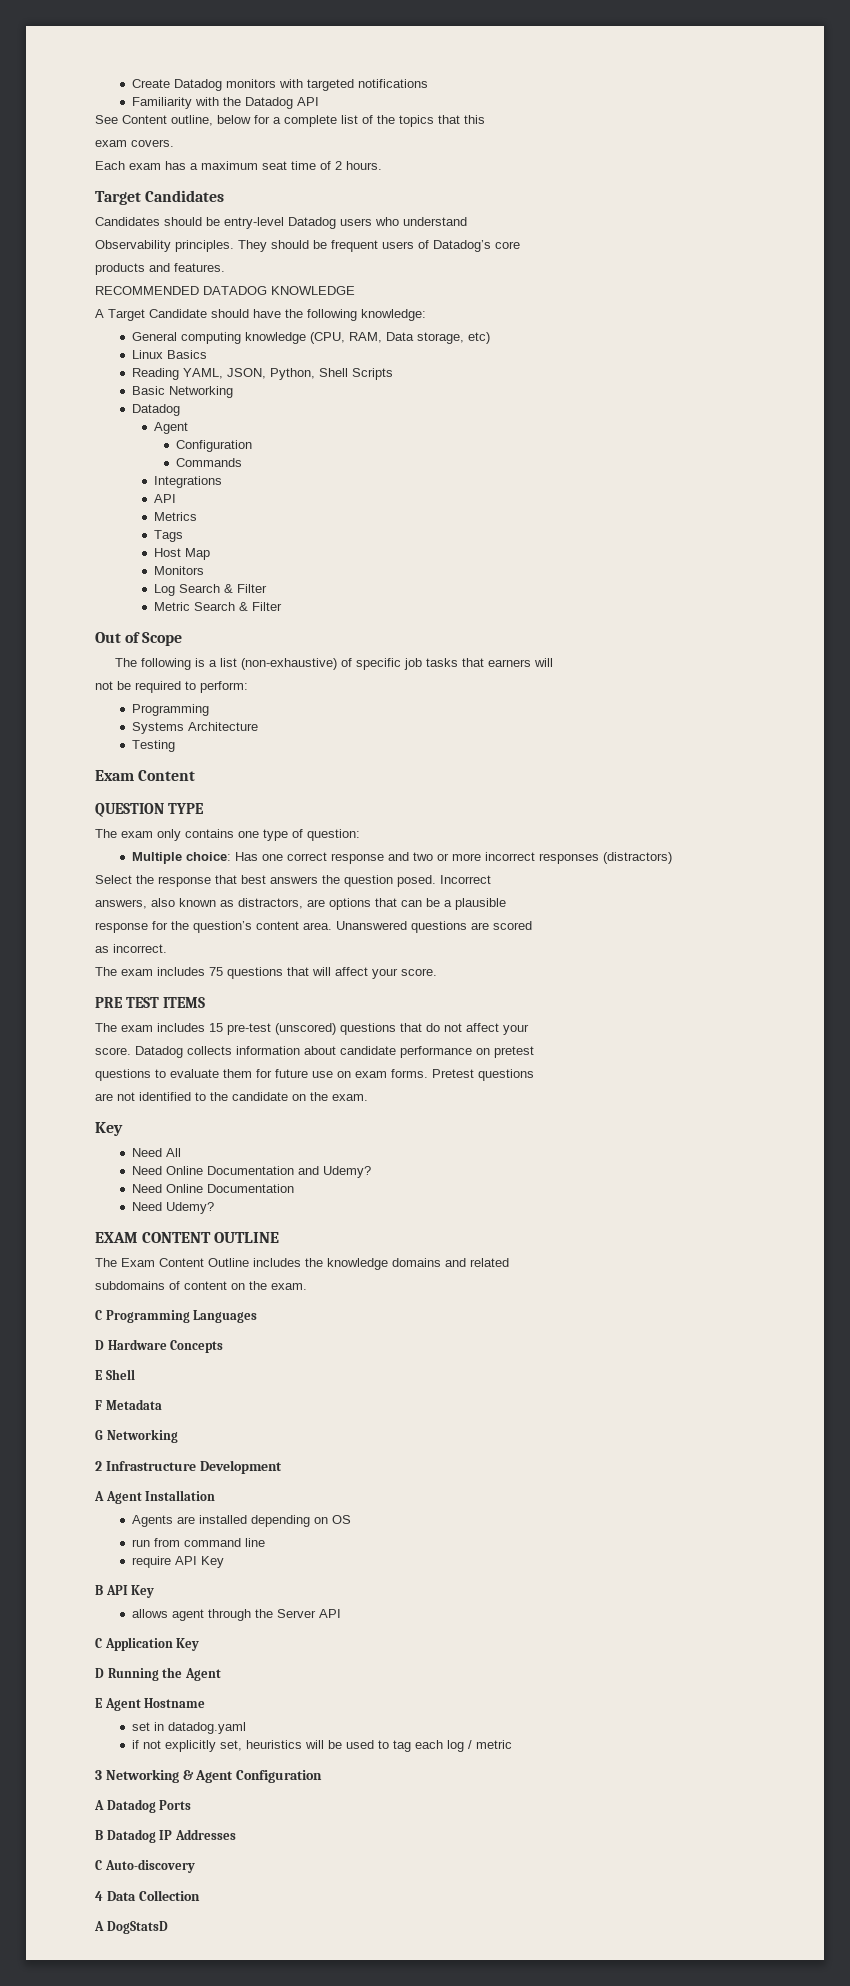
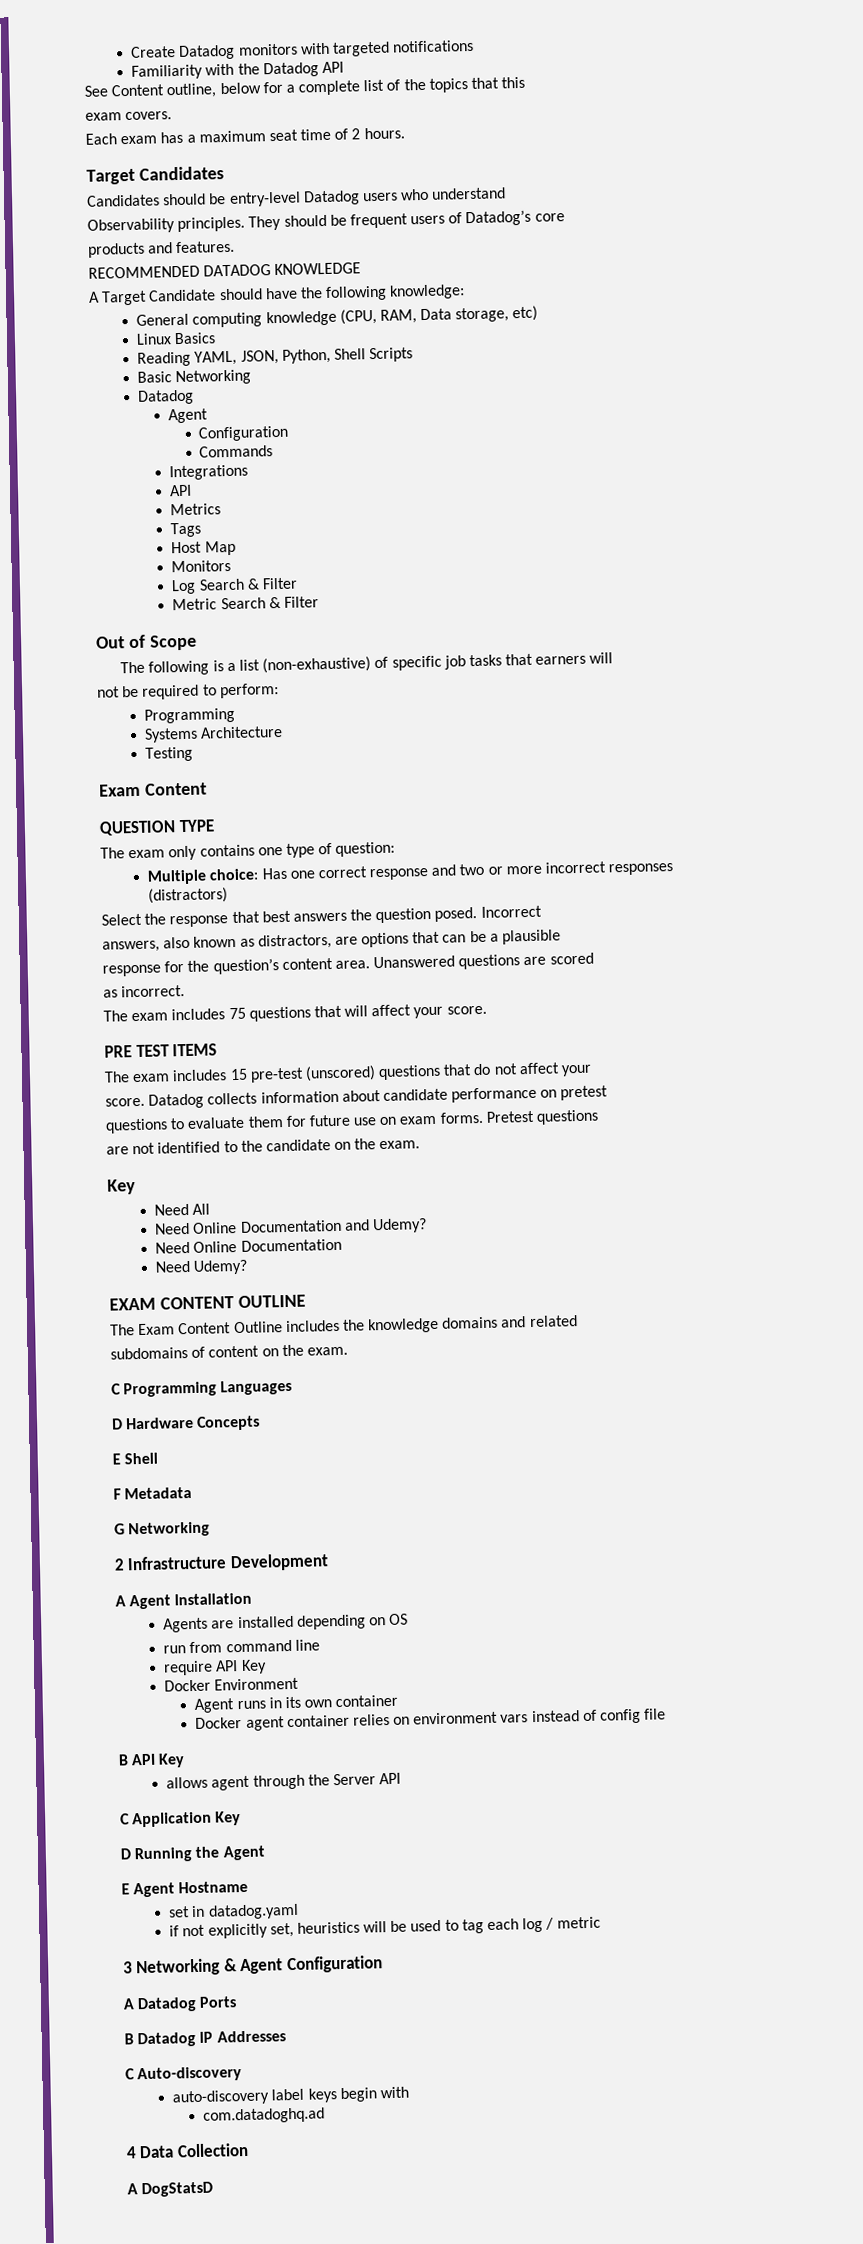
(224, 1562) none -> [164,1677,300,1692] [194,1694,399,1713] [195,1708,667,1731] // Docker Environment // Agent runs in its own container // Docker agent container relies on environment vars instead of config file
(195, 1866) none -> [172,2086,409,2106] [203,2107,326,2124] // auto-discovery label keys begin with // com.datadoghq.ad

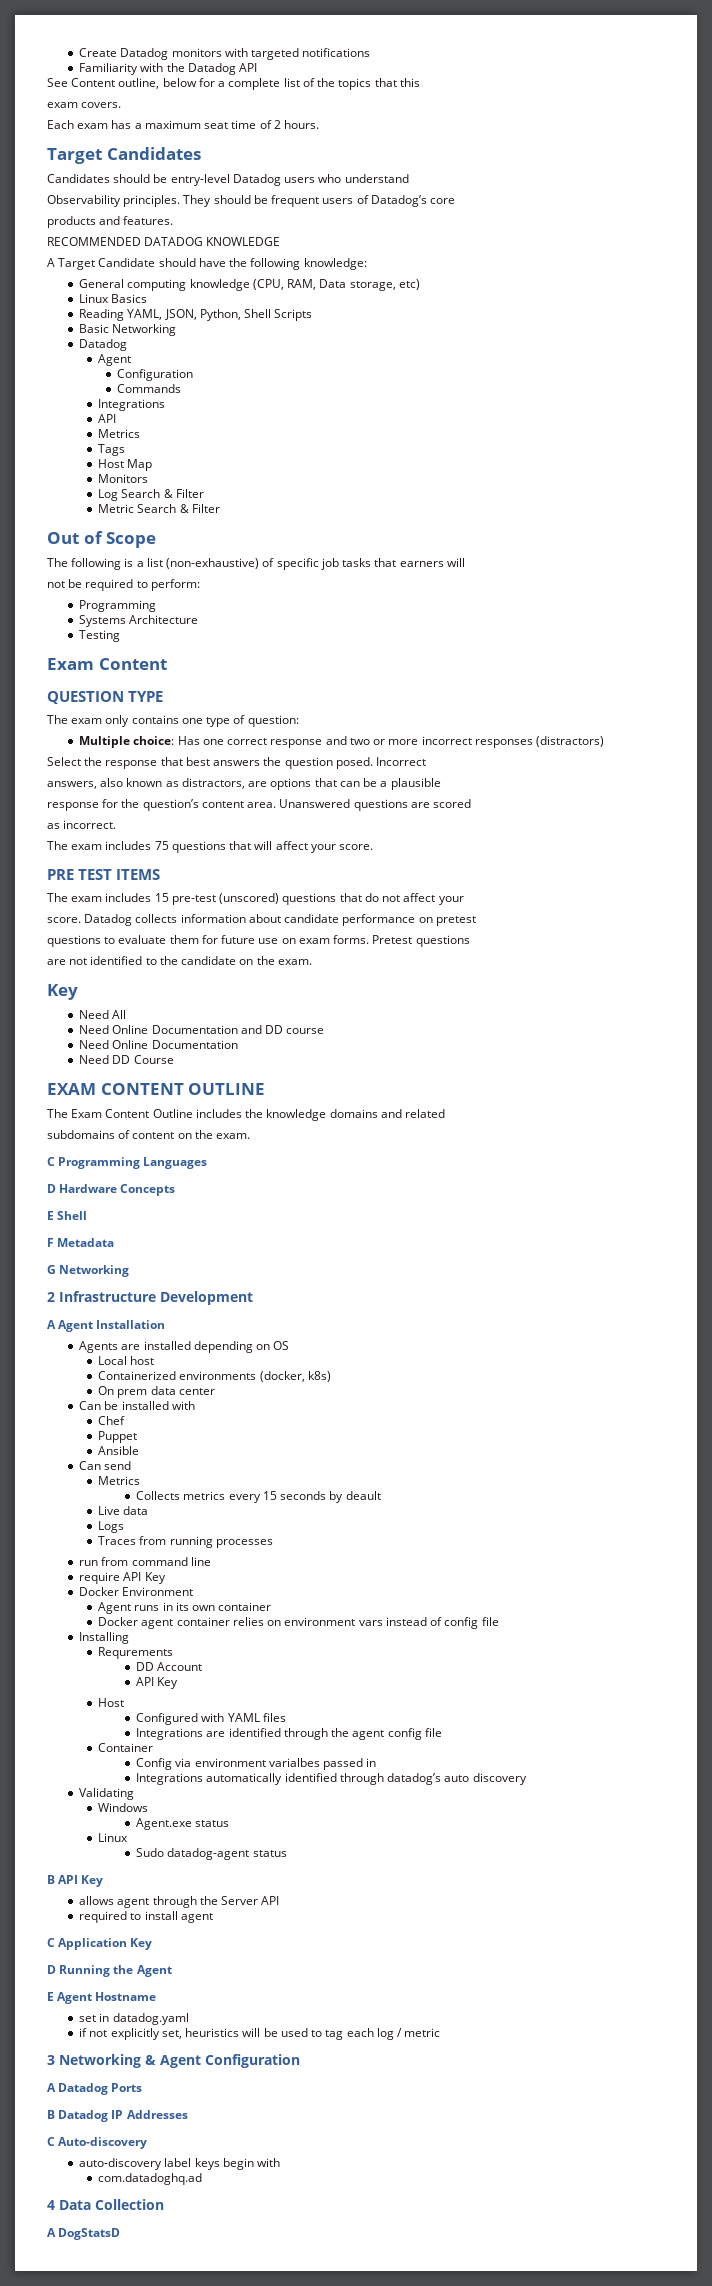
[371,1218,427,1234] Udemy? -> [265,1025,325,1034] DD course
[193,1259,249,1275] Udemy? -> [112,1055,174,1064] DD Course
(409, 1619) none -> [98,1356,155,1365] [98,1371,331,1382] [98,1386,215,1398] [79,1401,195,1410] [98,1416,126,1425] [98,1431,138,1443] [98,1446,140,1455] [79,1461,132,1470] [98,1476,141,1485] [136,1491,381,1503] [98,1506,149,1515] [98,1521,125,1533] [98,1536,273,1548] // Local host // Containerized environments (docker, k8s) // On prem data center // Can be installed with // Chef // Puppet // Ansible // Can send // Metrics // Collects metrics every 15 seconds by deault // Live data // Logs // Traces from running processes
(667, 1714) none -> [79,1632,130,1644] [98,1647,174,1659] [136,1662,203,1671] [136,1677,179,1689] [98,1698,125,1707] [136,1713,286,1725] [136,1728,442,1740] [98,1743,154,1752] [136,1758,377,1770] [136,1773,527,1785] [79,1788,135,1800] [98,1803,149,1812] [136,1818,230,1830] [98,1833,129,1842] [136,1848,287,1860] // Installing // Requrements // DD Account // API Key // Host // Configured with YAML files // Integrations are identified through the agent config file // Container // Config via environment varialbes passed in // Integrations automatically identified through datadog’s auto discovery // Validating // Windows // Agent.exe status // Linux // Sudo datadog-agent status
(402, 1778) none -> [79,1911,213,1923] // required to install agent

